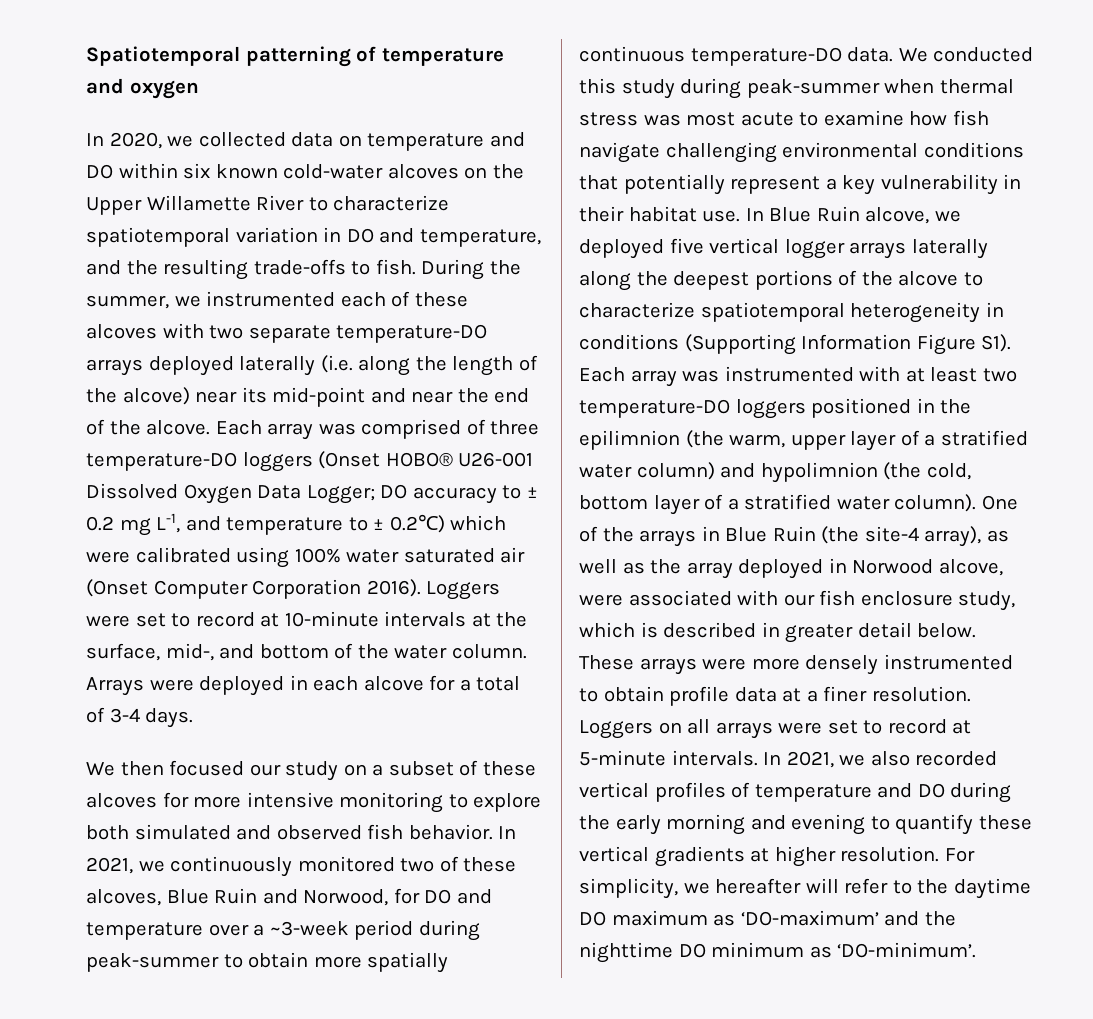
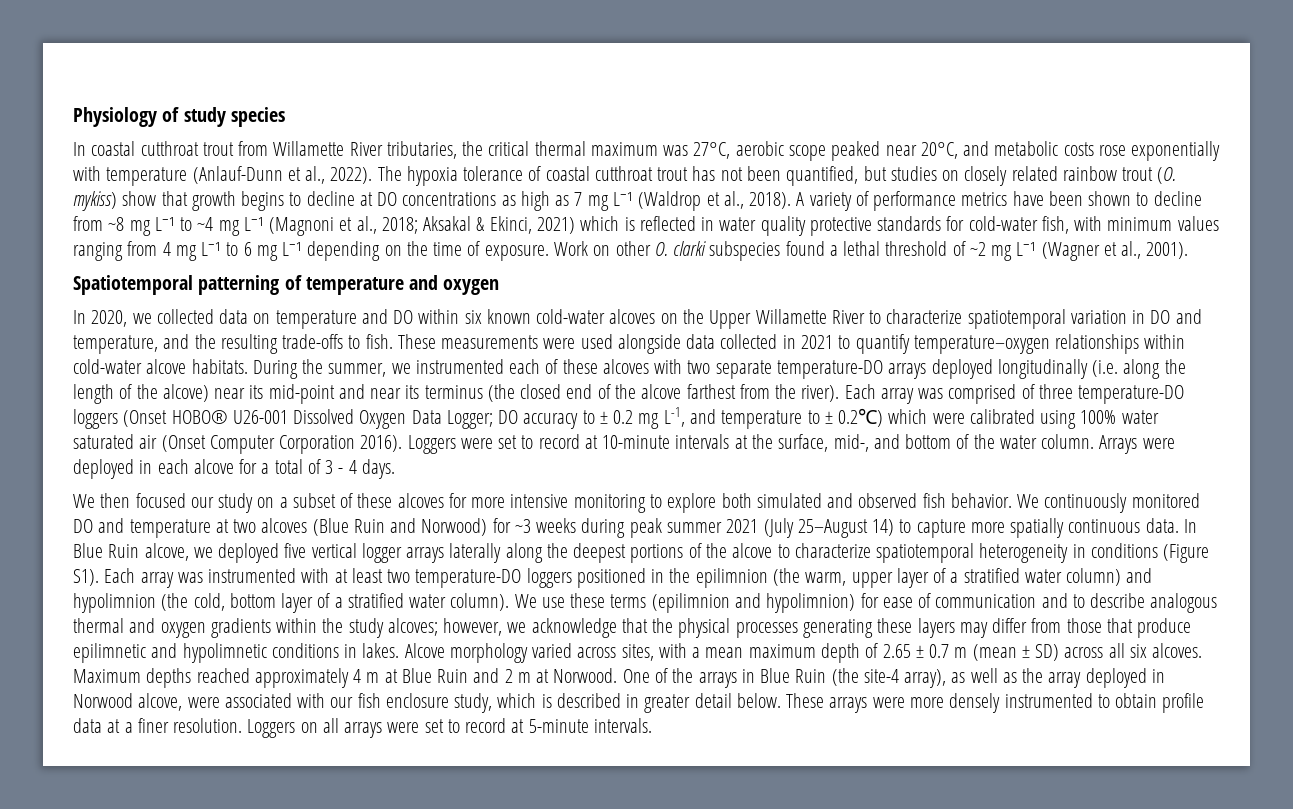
(86, 56) none -> [73,107,285,127] [73,141,1221,161] [73,166,1177,186] [73,191,1202,211] [73,216,1219,236] [73,241,1189,261] Physiology of study species // In coastal cutthroat trout from Willamette River tributaries, the critical thermal maximum was 27°C, aerobic scope peaked near 20°C, and metabolic costs rose exponentially with temperature (Anlauf-Dunn et al., 2022). The hypoxia tolerance of coastal cutthroat trout has not been quantified, but studies on closely related rainbow trout (O. mykiss) show that growth begins to decline at DO concentrations as high as 7 mg L⁻¹ (Waldrop et al., 2018). A variety of performance metrics have been shown to decline from ~8 mg L⁻¹ to ~4 mg L⁻¹ (Magnoni et al., 2018; Aksakal & Ekinci, 2021) which is reflected in water quality protective standards for cold-water fish, with minimum values ranging from 4 mg L⁻¹ to 6 mg L⁻¹ depending on the time of exposure. Work on other O. clarki subspecies found a lethal threshold of ~2 mg L⁻¹ (Wagner et al., 2001). //
(416, 267) none -> [397,334,1186,354] [73,359,248,374] These measurements were used alongside data collected in 2021 to quantify temperature–oxygen relationships within cold-water alcove habitats.
[239,356,316,376] laterally -> [997,359,1088,379] longitudinally
[457,388,530,403] [86,419,211,435] the end of the alcove. -> [405,384,840,402] its terminus (the closed end of the alcove farthest from the river).
[109,708,140,723] 3-4 -> [325,460,357,474] 3 - 4
[498,826,517,839] [86,856,517,877] [86,888,492,906] [86,920,480,941] [86,952,449,973] [579,46,1034,66] [579,78,1014,99] [579,110,989,126] [579,142,1024,163] [579,174,1022,195] [579,206,741,222] In 2021, we continuously monitored two of these alcoves, Blue Ruin and Norwood, for DO and temperature over a ~3-week period during peak-summer to obtain more spatially continuous temperature-DO data. We conducted this study during peak-summer when thermal stress was most acute to examine how fish navigate challenging environmental conditions that potentially represent a key vulnerability in their habitat use. -> [1017,493,1200,513] [73,518,1179,538] We continuously monitored DO and temperature at two alcoves (Blue Ruin and Norwood) for ~3 weeks during peak summer 2021 (July 25–August 14) to capture more spatially continuous data.
[684,334,976,355] (Supporting Information Figure -> [1163,544,1210,563] (Figure
(977, 503) none -> [514,593,1218,613] [73,618,1192,638] [73,643,1203,663] [73,668,618,688] We use these terms (epilimnion and hypolimnion) for ease of communication and to describe analogous thermal and oxygen gradients within the study alcoves; however, we acknowledge that the physical processes generating these layers may differ from those that produce epilimnetic and hypolimnetic conditions in lakes. Alcove morphology varied across sites, with a mean maximum depth of 2.65 ± 0.7 m (mean ± SD) across all six alcoves. Maximum depths reached approximately 4 m at Blue Ruin and 2 m at Norwood.
[763,751,998,768] [579,782,1012,803] [579,814,1032,835] [579,846,975,867] [579,878,1031,899] [579,910,956,926] [579,942,977,963] In 2021, we also recorded vertical profiles of temperature and DO during the early morning and evening to quantify these vertical gradients at higher resolution. For simplicity, we hereafter will refer to the daytime DO maximum as ‘DO-maximum’ and the nighttime DO minimum as ‘DO-minimum’. -> (652, 725) none

